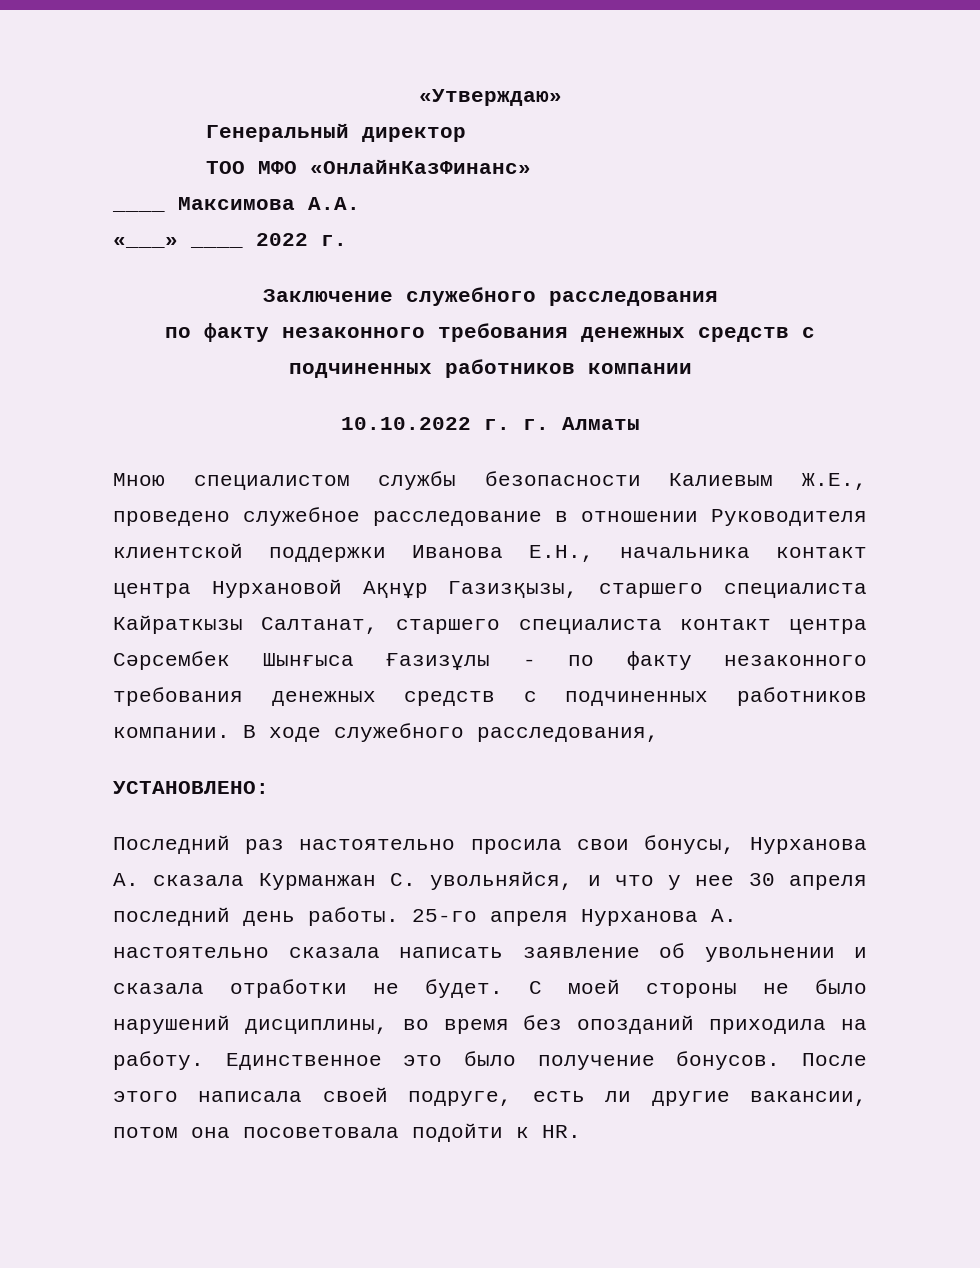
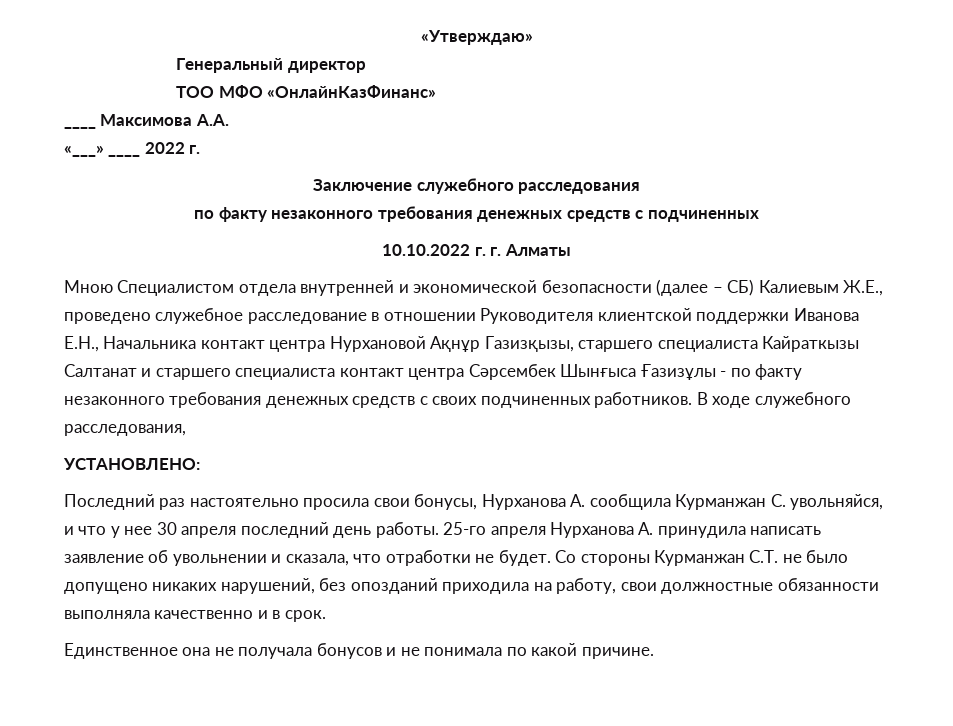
[444,359,692,378] работников компании -> (759, 216) none
[193,471,641,490] специалистом службы безопасности -> [117,279,755,296] Специалистом отдела внутренней и экономической безопасности (далее – СБ)
[620,547,750,558] начальника -> [103,336,197,349] Начальника
[261,617,379,634] Салтанат, -> [64,364,152,377] Салтанат и
[565,687,868,706] [113,727,230,738] подчиненных работников компании. -> [432,392,693,408] своих подчиненных работников.
[153,875,245,886] сказала -> [589,494,671,510] сообщила
[113,947,380,958] настоятельно сказала -> [657,526,746,538] принудила
[113,983,204,994] сказала -> [285,554,382,566] сказала, что
[529,979,867,998] [113,1015,867,1034] [113,1051,867,1070] [113,1087,868,1106] [113,1123,581,1142] С моей стороны не было нарушений дисциплины, во время без опозданий приходила на работу. Единственное это было получение бонусов. После этого написала своей подруге, есть ли другие вакансии, потом она посоветовала подойти к HR. -> [555,550,849,566] [64,578,879,594] [64,610,326,622] [64,643,654,659] Со стороны Курманжан С.Т. не было допущено никаких нарушений, без опозданий приходила на работу, свои должностные обязанности выполняла качественно и в срок. // Единственное она не получала бонусов и не понимала по какой причине.

